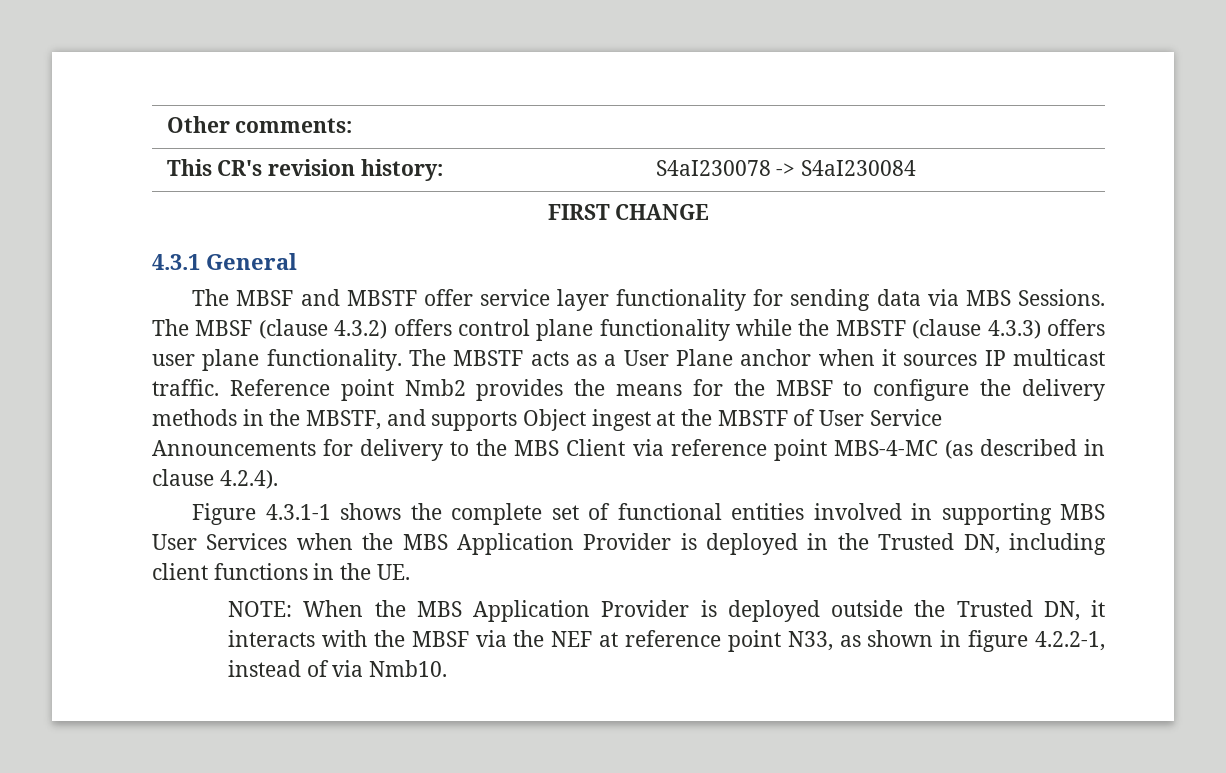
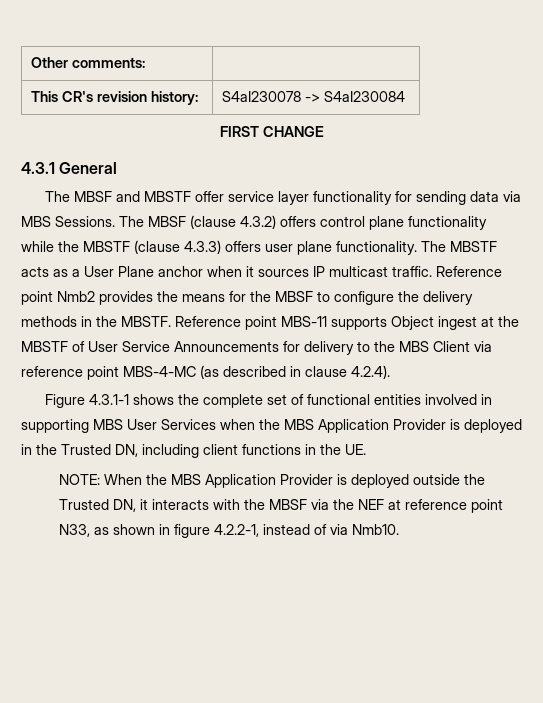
[306,409,426,430] MBSTF, and -> [121,316,327,330] MBSTF. Reference point MBS-11

